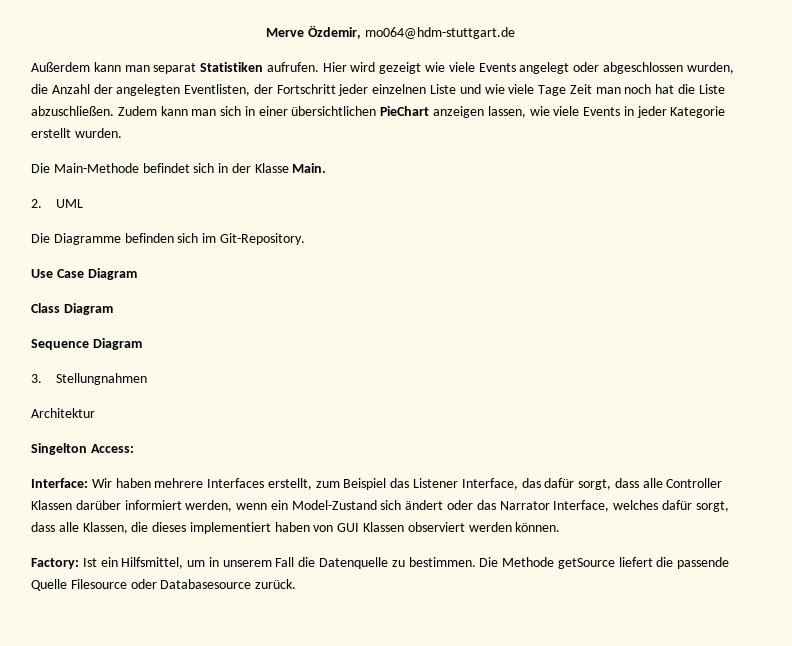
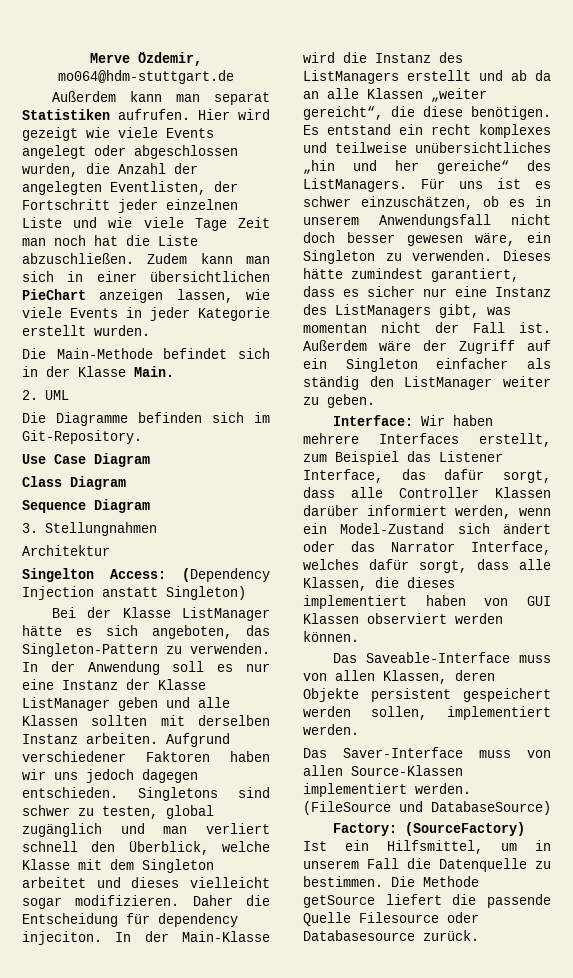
(134, 448) none -> [182,568,270,582] [22,586,246,600] [52,607,270,621] [22,625,270,639] [22,643,270,657] [22,661,270,675] [22,679,206,690] [22,697,230,711] [22,715,270,726] [22,733,230,747] [22,751,270,762] [22,769,198,783] [22,787,270,801] [22,805,214,819] [22,823,270,837] [22,841,270,855] [22,859,214,873] [22,877,270,888] [22,895,270,909] [22,913,238,927] [22,931,270,945] [303,52,463,63] [303,70,551,84] [303,88,487,102] [303,106,551,120] [303,124,551,138] [303,142,551,153] [303,160,551,174] [303,178,551,192] [303,196,551,210] [303,214,551,228] [303,232,551,246] [303,250,551,264] [303,268,519,282] [303,286,551,297] [303,304,511,318] [303,322,551,333] [303,340,551,354] [303,358,551,372] [303,376,551,390] [303,394,375,408] (Dependency Injection anstatt Singleton) // Bei der Klasse ListManager hätte es sich angeboten, das Singleton-Pattern zu verwenden. In der Anwendung soll es nur eine Instanz der Klasse ListManager geben und alle Klassen sollten mit derselben Instanz arbeiten. Aufgrund verschiedener Faktoren haben wir uns jedoch dagegen entschieden. Singletons sind schwer zu testen, global zugänglich und man verliert schnell den Überblick, welche Klasse mit dem Singleton arbeitet und dieses vielleicht sogar modifizieren. Daher die Entscheidung für dependency injeciton. In der Main-Klasse wird die Instanz des ListManagers erstellt und ab da an alle Klassen „weiter gereicht“, die diese benötigen. Es entstand ein recht komplexes und teilweise unübersichtliches „hin und her gereiche“ des ListManagers. Für uns ist es schwer einzuschätzen, ob es in unserem Anwendungsfall nicht doch besser gewesen wäre, ein Singleton zu verwenden. Dieses hätte zumindest garantiert, dass es sicher nur eine Instanz des ListManagers gibt, was momentan nicht der Fall ist. Außerdem wäre der Zugriff auf ein Singleton einfacher als ständig den ListManager weiter zu geben.
(561, 527) none -> [333,652,551,663] [303,670,495,684] [303,688,551,702] [303,706,551,720] [303,724,359,735] [303,747,551,758] [303,765,463,776] [303,783,471,797] [303,801,551,815] // Das Saveable-Interface muss von allen Klassen, deren Objekte persistent gespeichert werden sollen, implementiert werden. // Das Saver-Interface muss von allen Source-Klassen implementiert werden. (FileSource und DatabaseSource)
(79, 563) none -> [405,822,526,836] (SourceFactory)

